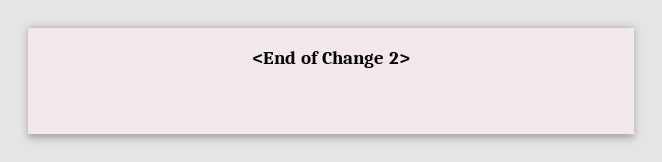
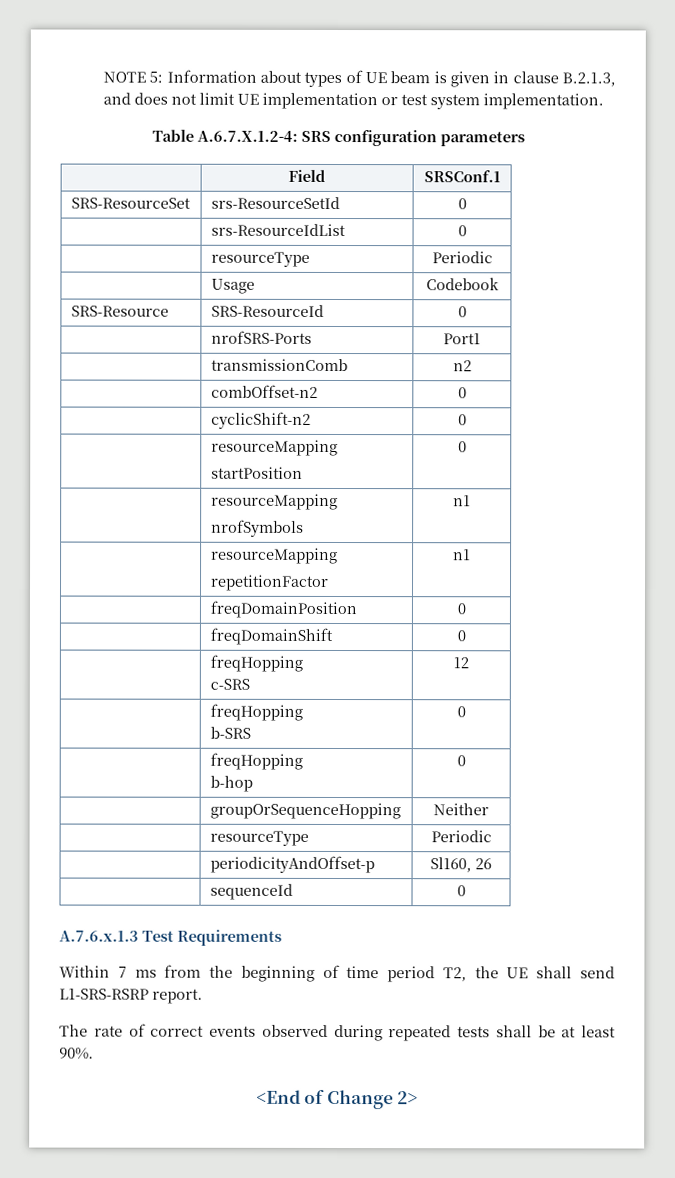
(252, 57) none -> [102,69,616,88] [102,92,604,110] [151,129,525,147] [288,169,326,182] [423,170,501,183] [70,197,191,209] [210,196,340,210] [457,198,467,210] [210,223,346,237] [457,225,467,237] [210,251,310,267] [431,251,493,264] [210,278,255,294] [425,277,499,291] [70,305,169,317] [210,304,324,317] [457,306,467,318] [210,330,312,344] [443,333,481,345] [210,358,348,372] [452,360,472,372] [210,384,318,398] [457,387,467,399] [210,411,311,429] [457,414,467,426] [210,439,338,456] [210,466,303,479] [457,441,467,453] [210,493,338,510] [210,519,304,537] [453,495,471,507] [210,547,338,564] [209,574,329,591] [453,549,471,561] [209,600,357,619] [456,603,466,615] [209,627,333,645] [456,630,466,642] [209,654,303,672] [209,678,250,690] [453,657,469,669] [209,703,303,721] [209,726,251,739] [456,706,466,718] [209,752,303,770] [209,775,253,792] [456,755,466,767] [209,802,401,820] [433,803,489,816] [209,830,309,846] [430,830,492,843] [209,855,375,874] [430,857,492,873] [209,883,293,900] [456,885,466,897] [59,929,282,946] [59,964,615,983] [59,988,203,1004] [59,1023,616,1042] [59,1047,94,1060] NOTE 5: Information about types of UE beam is given in clause B.2.1.3, and does not limit UE implementation or test system implementation. // Table A.6.7.X.1.2-4: SRS configuration parameters // | Field | SRSConf.1 // SRS-ResourceSet | srs-ResourceSetId | 0 // | srs-ResourceIdList | 0 // | resourceType | Periodic // | Usage | Codebook // SRS-Resource | SRS-ResourceId | 0 // | nrofSRS-Ports | Port1 // | transmissionComb | n2 // | combOffset-n2 | 0 // | cyclicShift-n2 | 0 // | resourceMapping // startPosition | 0 // | resourceMapping // nrofSymbols | n1 // | resourceMapping // repetitionFactor | n1 // | freqDomainPosition | 0 // | freqDomainShift | 0 // | freqHopping // c-SRS | 12 // | freqHopping // b-SRS | 0 // | freqHopping // b-hop | 0 // | groupOrSequenceHopping | Neither // | resourceType | Periodic // | periodicityAndOffset-p | Sl160, 26 // | sequenceId | 0 // A.7.6.x.1.3 Test Requirements // Within 7 ms from the beginning of time period T2, the UE shall send L1-SRS-RSRP report. // The rate of correct events observed during repeated tests shall be at least 90%. //

